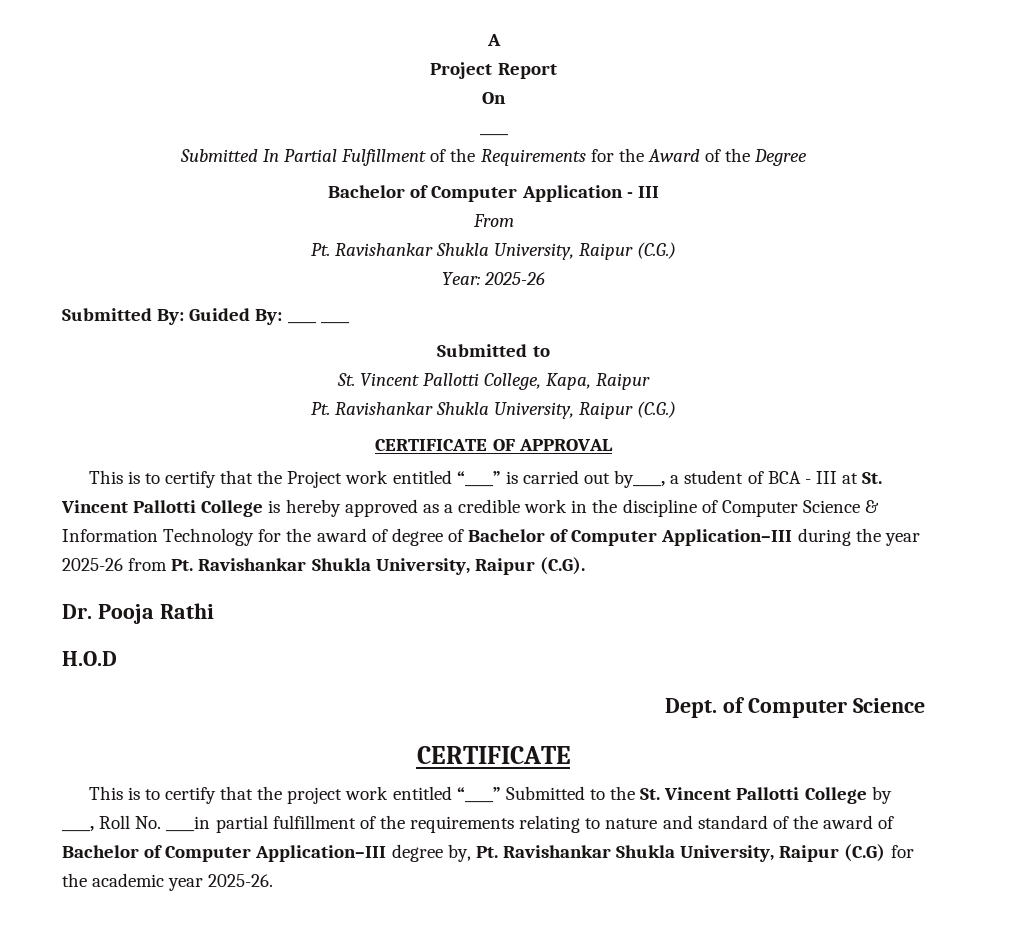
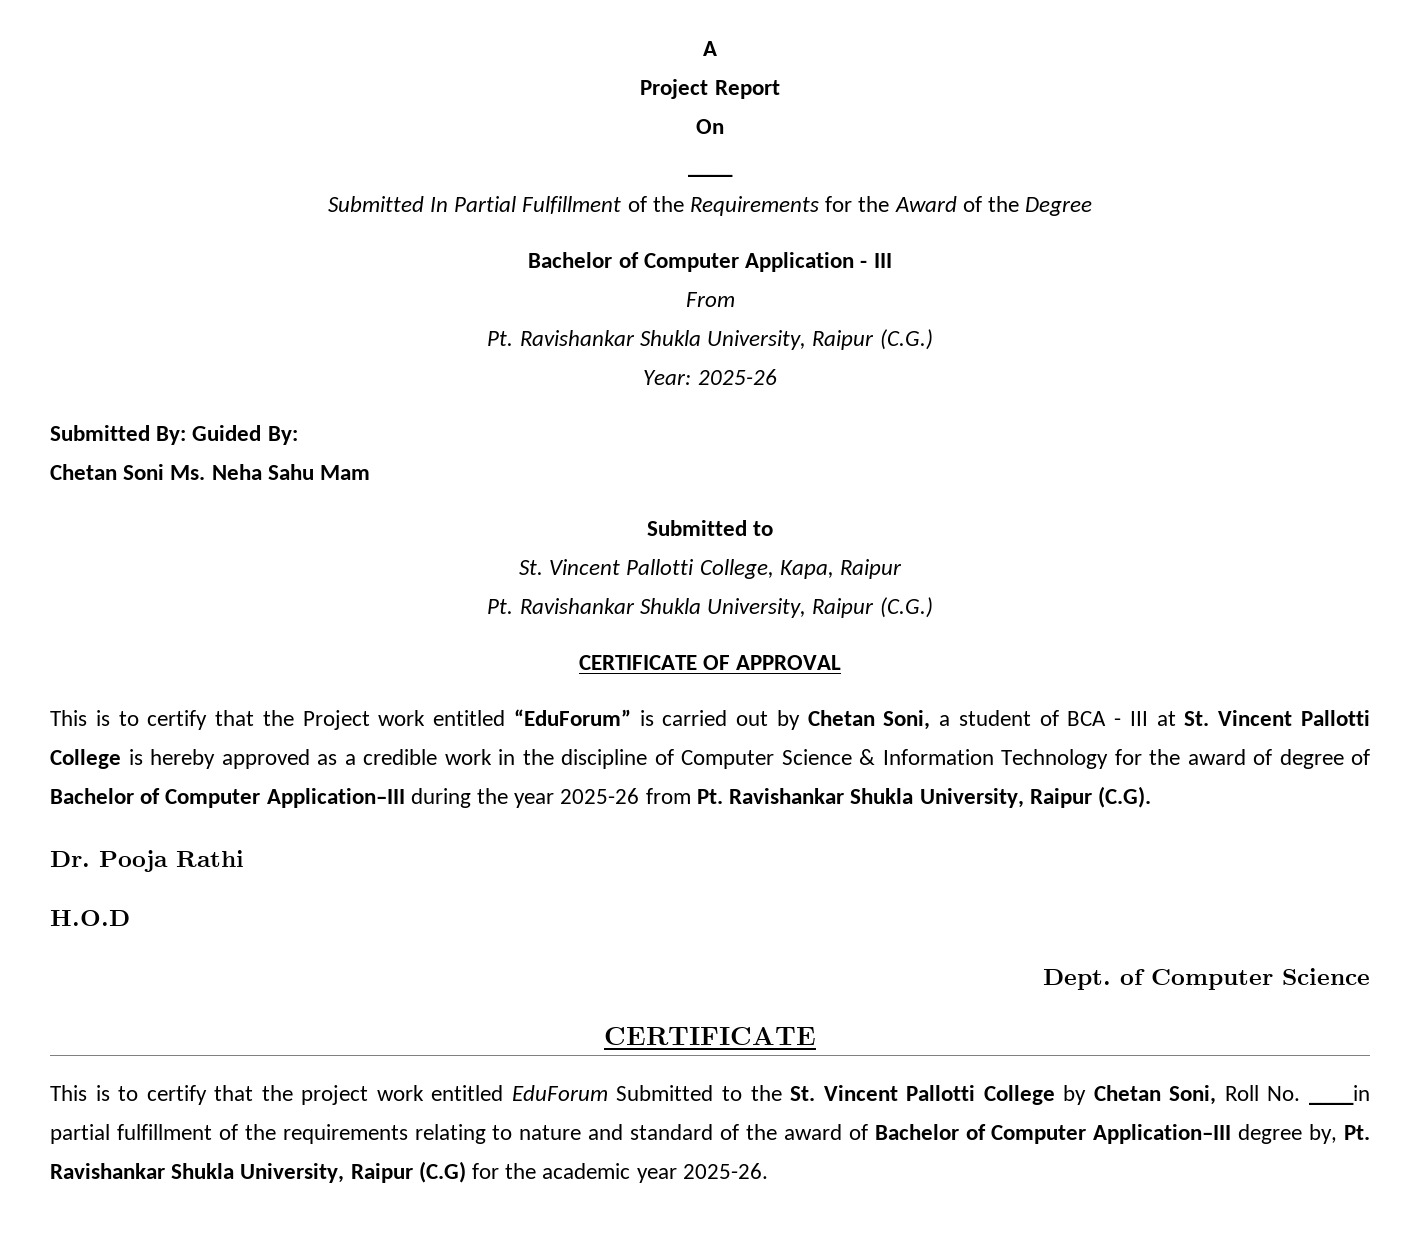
[287,321,350,324] ____ ____ -> [50,464,371,480] // Chetan Soni Ms. Neha Sahu Mam
[456,471,501,487] “____” -> [513,709,631,726] “EduForum”
[614,470,666,488] by____, -> [776,710,931,730] by Chetan Soni,
[456,787,501,803] “____” -> [511,1085,608,1101] EduForum
[62,825,94,832] ____, -> [1093,1085,1217,1105] Chetan Soni,

